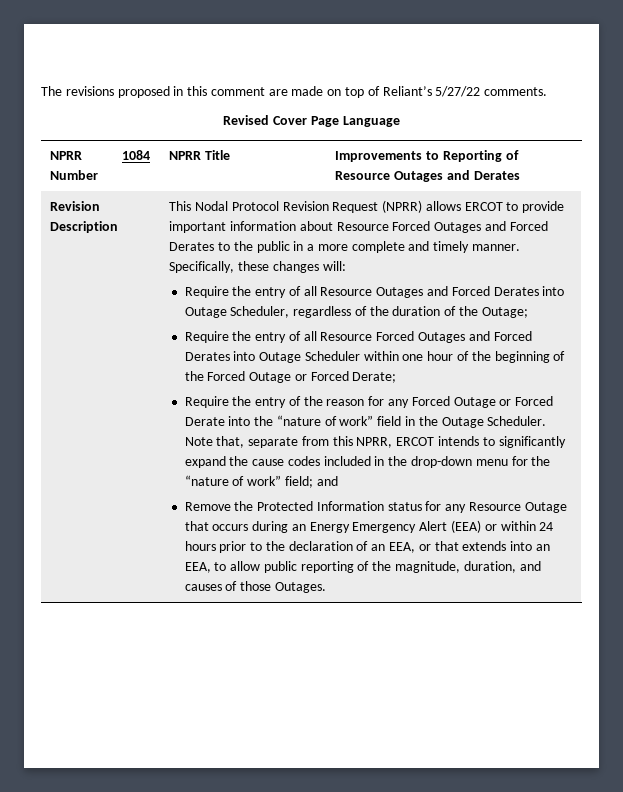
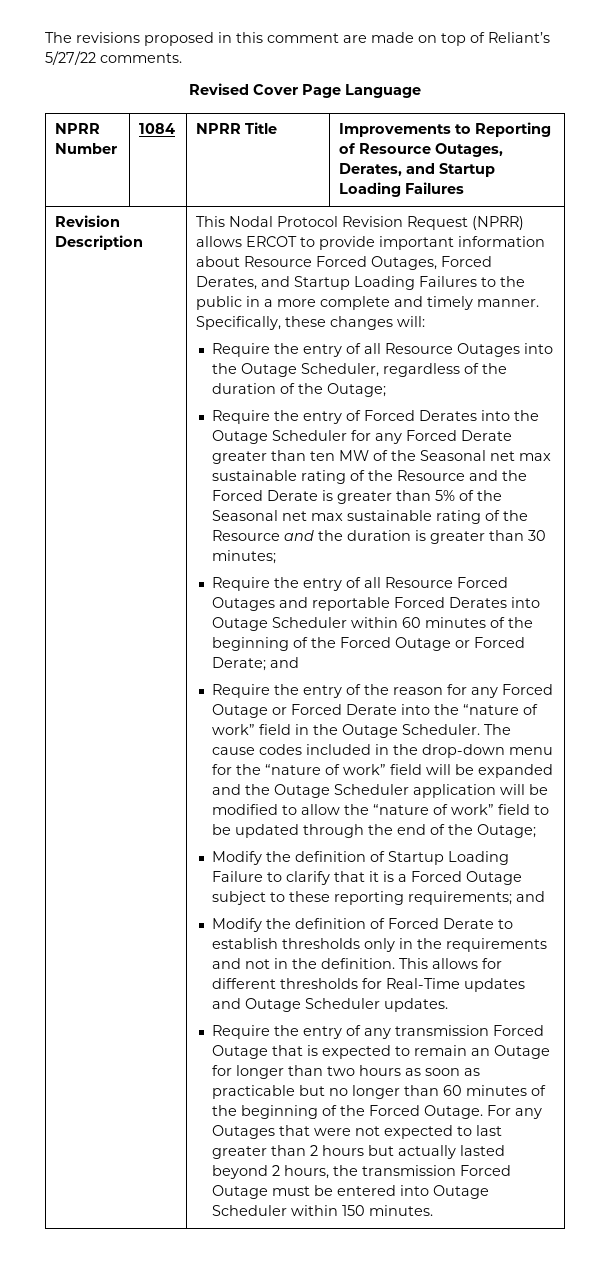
[393,170,520,182] Outages and Derates -> [434,143,503,157] [338,163,495,177] [338,182,464,197] Outages, Derates, and Startup Loading Failures
[434,221,548,233] [169,242,215,251] Outages and Forced Derates -> [370,256,492,270] [195,276,477,290] Outages, Forced Derates, and Startup Loading Failures
[427,286,565,296] and Forced Derates into -> [523,343,553,354] [211,363,237,374] into the
(528, 312) none -> [211,410,539,424] [211,430,512,444] [211,450,551,464] [211,470,527,484] [211,490,502,504] [211,510,528,524] [211,530,546,544] [211,550,276,564] // Require the entry of Forced Derates into the Outage Scheduler for any Forced Derate greater than ten MW of the Seasonal net max sustainable rating of the Resource and the Forced Derate is greater than 5% of the Seasonal net max sustainable rating of the Resource and the duration is greater than 30 minutes;
(490, 336) none -> [311,597,390,611] reportable
[402,351,454,361] one hour -> [401,617,486,628] 60 minutes
(397, 377) none -> [269,657,299,668] and
[184,436,566,448] [184,456,249,468] Note that, separate from this NPRR, ERCOT intends to significantly expand the -> [483,724,511,735] The
[284,476,338,488] [184,501,567,513] [184,520,554,533] [184,541,550,553] [184,561,541,573] [184,581,326,593] field; and // Remove the Protected Information status for any Resource Outage that occurs during an Energy Emergency Alert (EEA) or within 24 hours prior to the declaration of an EEA, or that extends into an EEA, to allow public reporting of the magnitude, duration, and causes of those Outages. -> [389,764,553,778] [211,784,548,798] [211,804,549,815] [211,824,536,838] [211,851,509,865] [211,871,522,885] [211,891,545,905] [211,918,513,932] [211,938,547,952] [211,958,502,969] [211,978,525,992] [211,998,448,1012] [211,1025,544,1039] [211,1045,550,1059] [211,1065,480,1079] [211,1085,546,1099] [211,1105,542,1119] [211,1125,502,1139] [211,1145,505,1159] [211,1165,511,1179] [211,1185,489,1199] [211,1205,433,1216] field will be expanded and the Outage Scheduler application will be modified to allow the “nature of work” field to be updated through the end of the Outage; // Modify the definition of Startup Loading Failure to clarify that it is a Forced Outage subject to these reporting requirements; and // Modify the definition of Forced Derate to establish thresholds only in the requirements and not in the definition. This allows for different thresholds for Real-Time updates and Outage Scheduler updates. // Require the entry of any transmission Forced Outage that is expected to remain an Outage for longer than two hours as soon as practicable but no longer than 60 minutes of the beginning of the Forced Outage. For any Outages that were not expected to last greater than 2 hours but actually lasted beyond 2 hours, the transmission Forced Outage must be entered into Outage Scheduler within 150 minutes.

